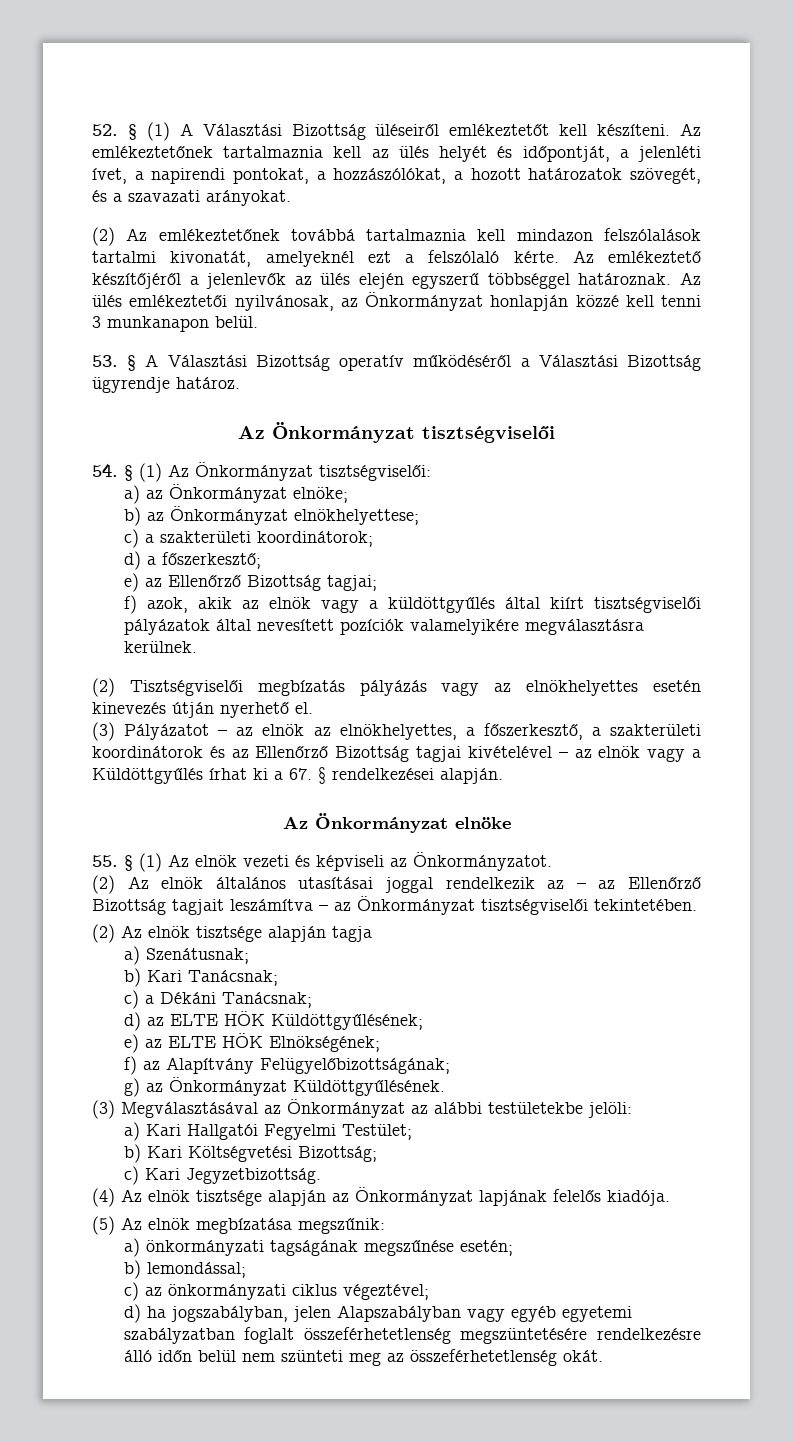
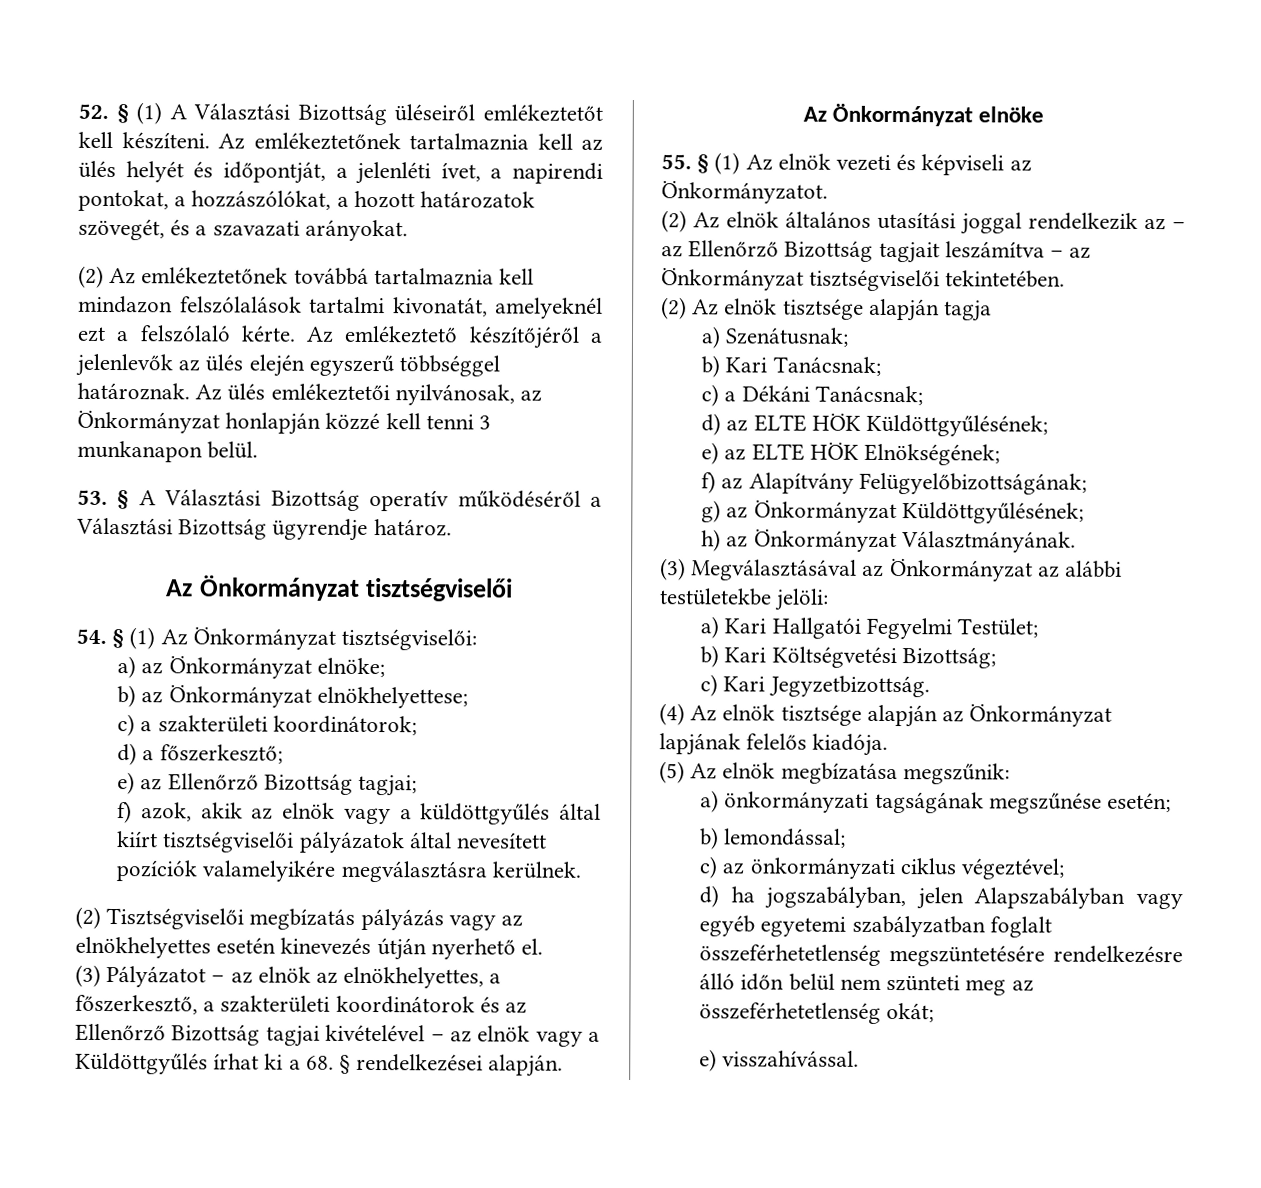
[289,768,312,780] 67. -> [305,1055,334,1070] 68.
[298,877,374,889] utasításai -> [877,211,956,230] utasítási
[292,1080,445,1096] Küldöttgyűlésének. -> [901,502,1084,524] [701,528,1076,553] Küldöttgyűlésének; // h) az Önkormányzat Választmányának.
[562,1350,603,1362] okát. -> [886,1002,935,1023] [699,1049,860,1072] okát; // e) visszahívással.

